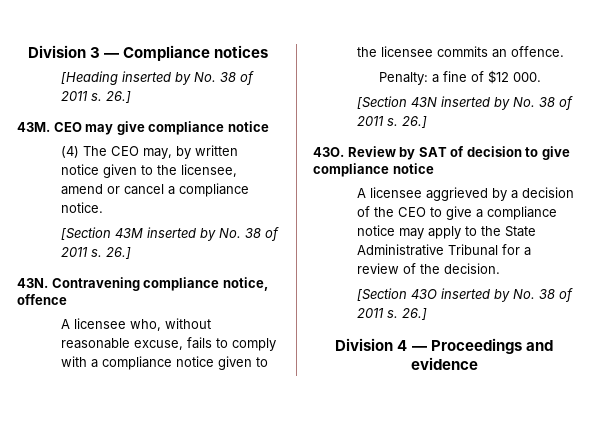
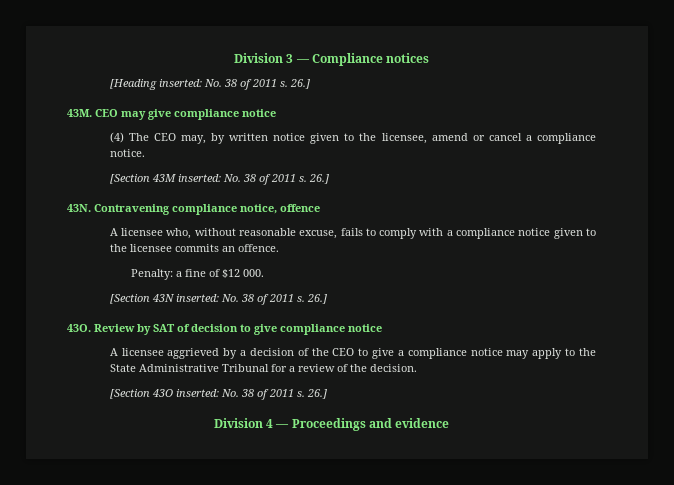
[122,71,192,85] inserted by -> [158,79,202,87] inserted:
[147,227,217,241] inserted by -> [177,174,221,182] inserted:
[441,96,511,110] inserted by -> [175,294,219,302] inserted:
[441,288,511,302] inserted by -> [175,389,219,397] inserted:

